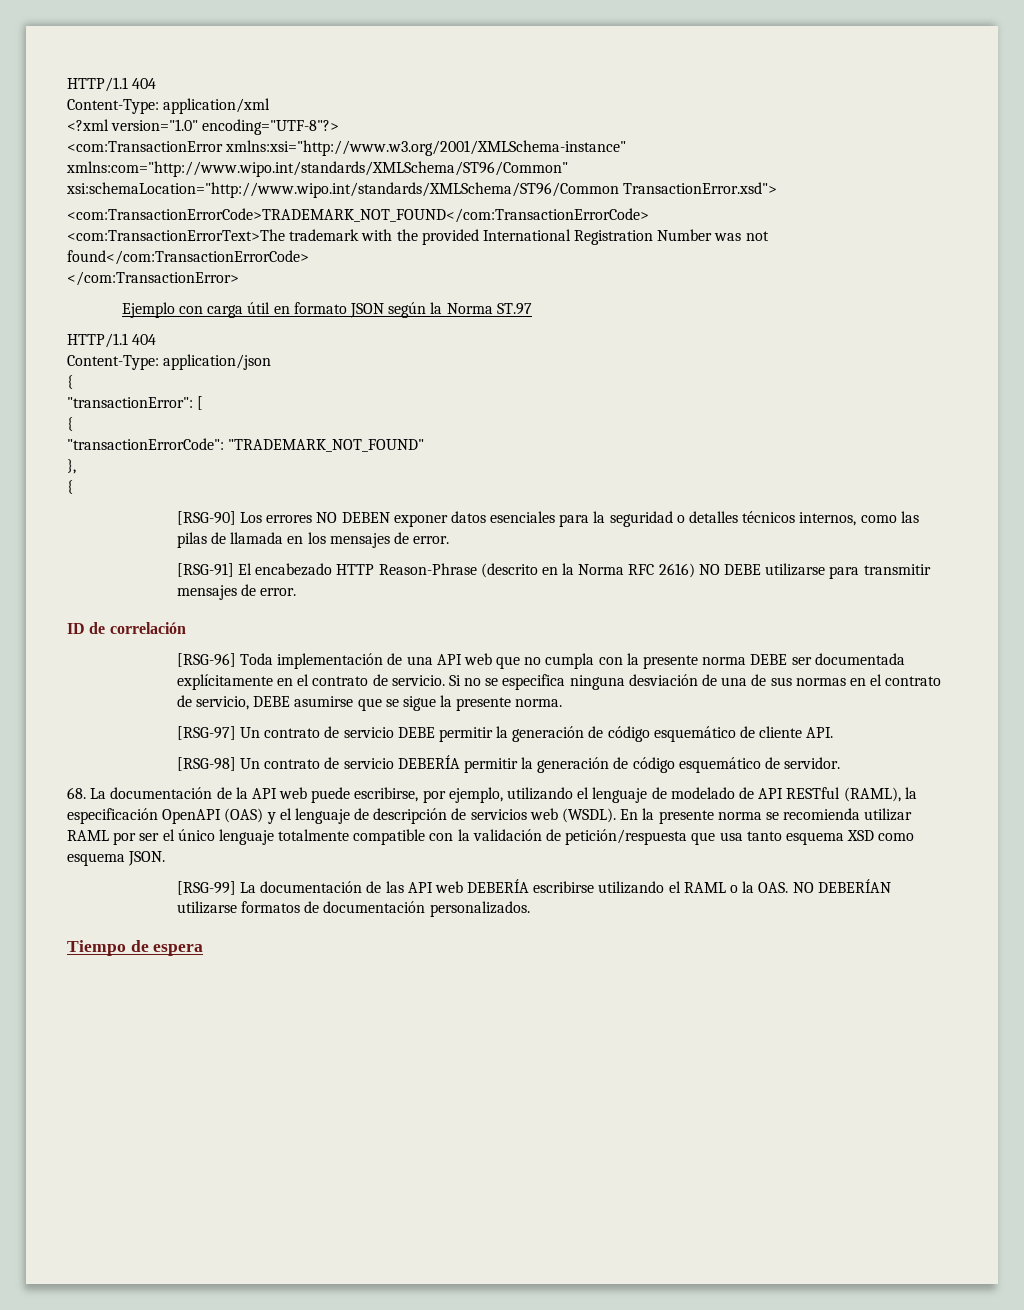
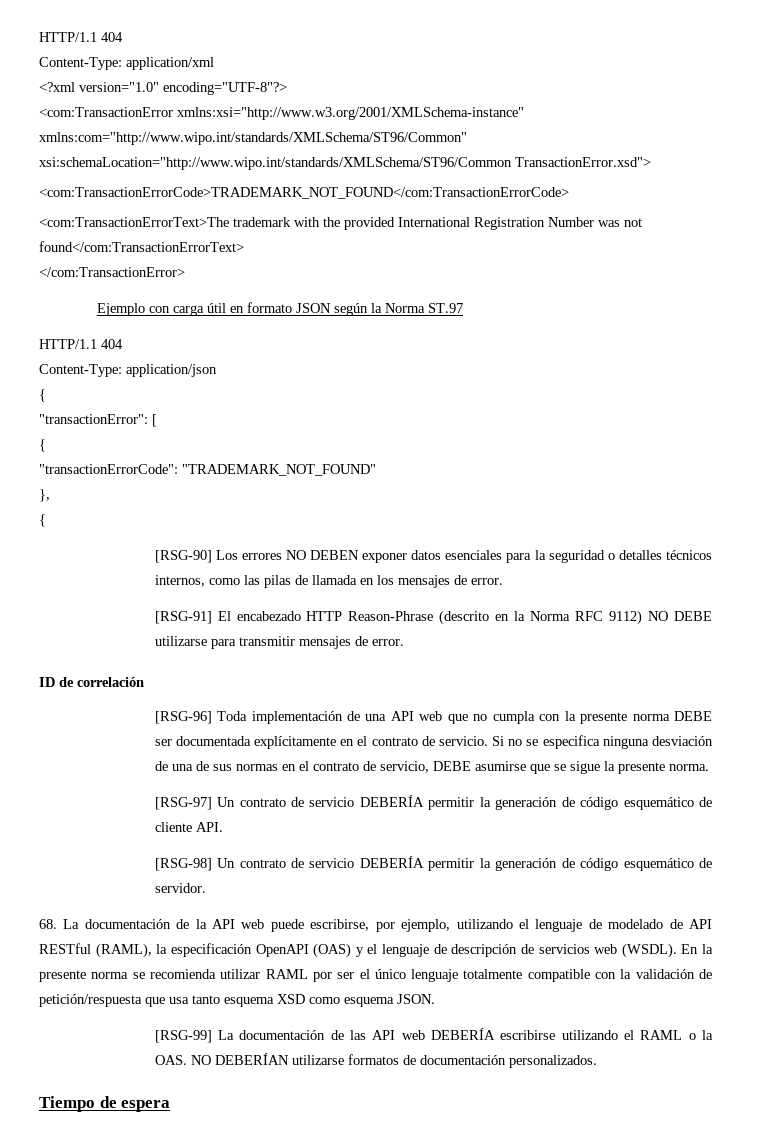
[67,250,309,265] found</com:TransactionErrorCode> -> [39,241,244,252] found</com:TransactionErrorText>
[658,563,695,578] 2616) -> [609,610,643,625] 9112)
[397,727,435,738] DEBE -> [359,795,424,807] DEBERÍA

